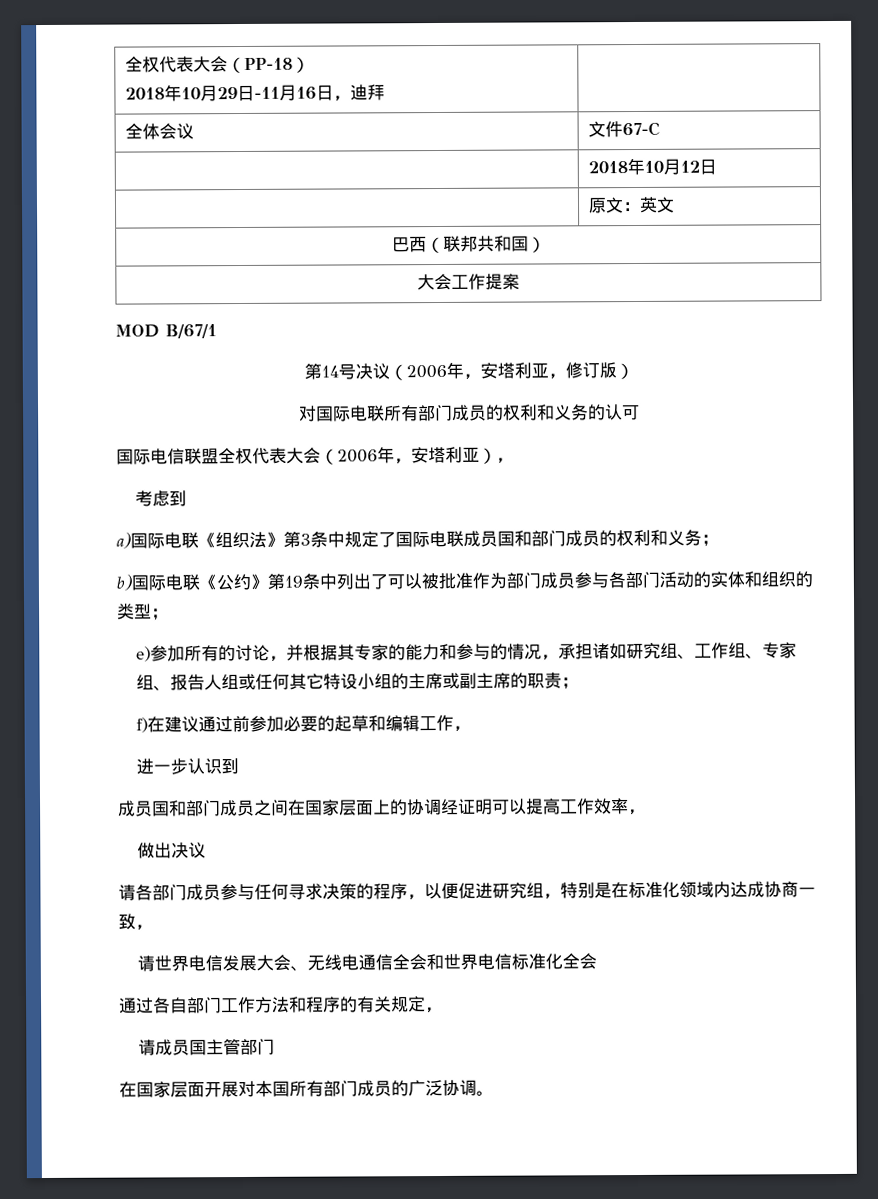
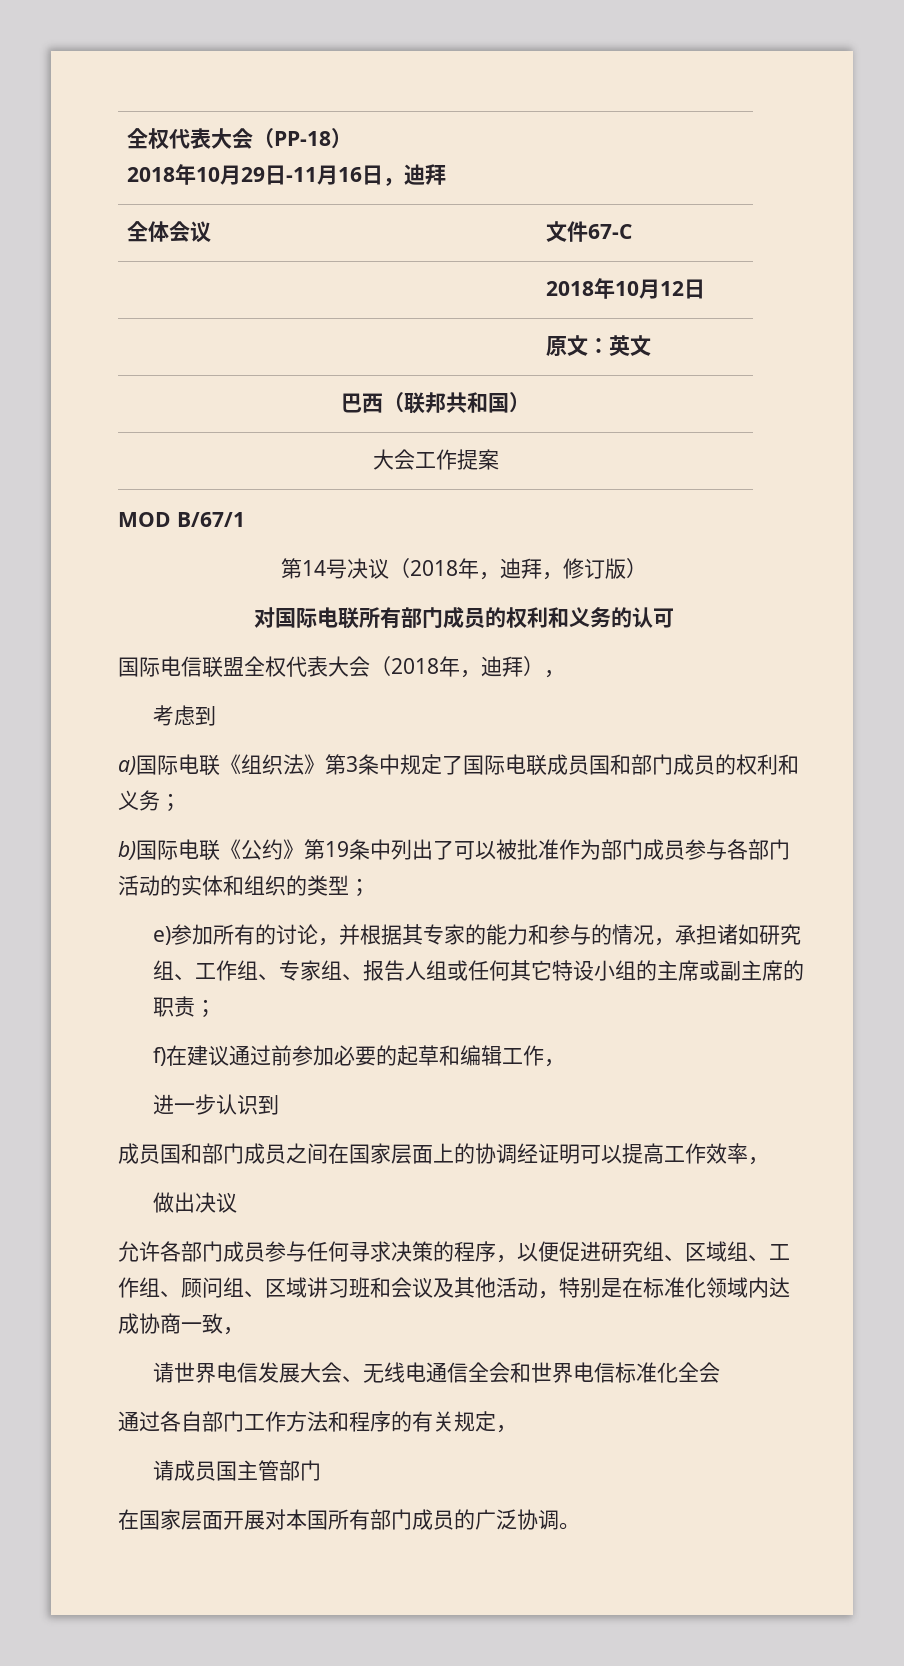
[405,361,549,380] 2006年，安塔利亚 -> [410,558,542,580] 2018年，迪拜
[337,446,480,465] 2006年，安塔利亚 -> [391,656,523,678] 2018年，迪拜
[118,884,136,901] 请 -> [118,1241,160,1262] 允许
(544, 890) none -> [664,1241,790,1262] [118,1277,538,1298] 、区域组、工作组、顾问组、区域讲习班和会议及其他活动

